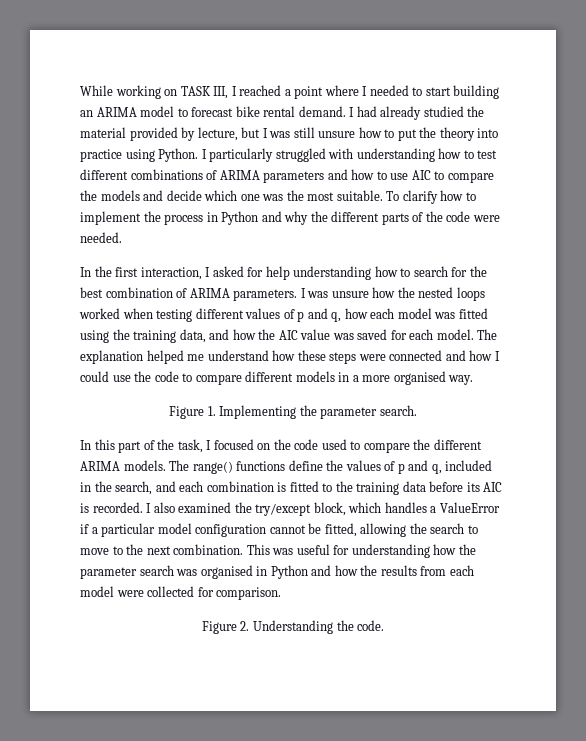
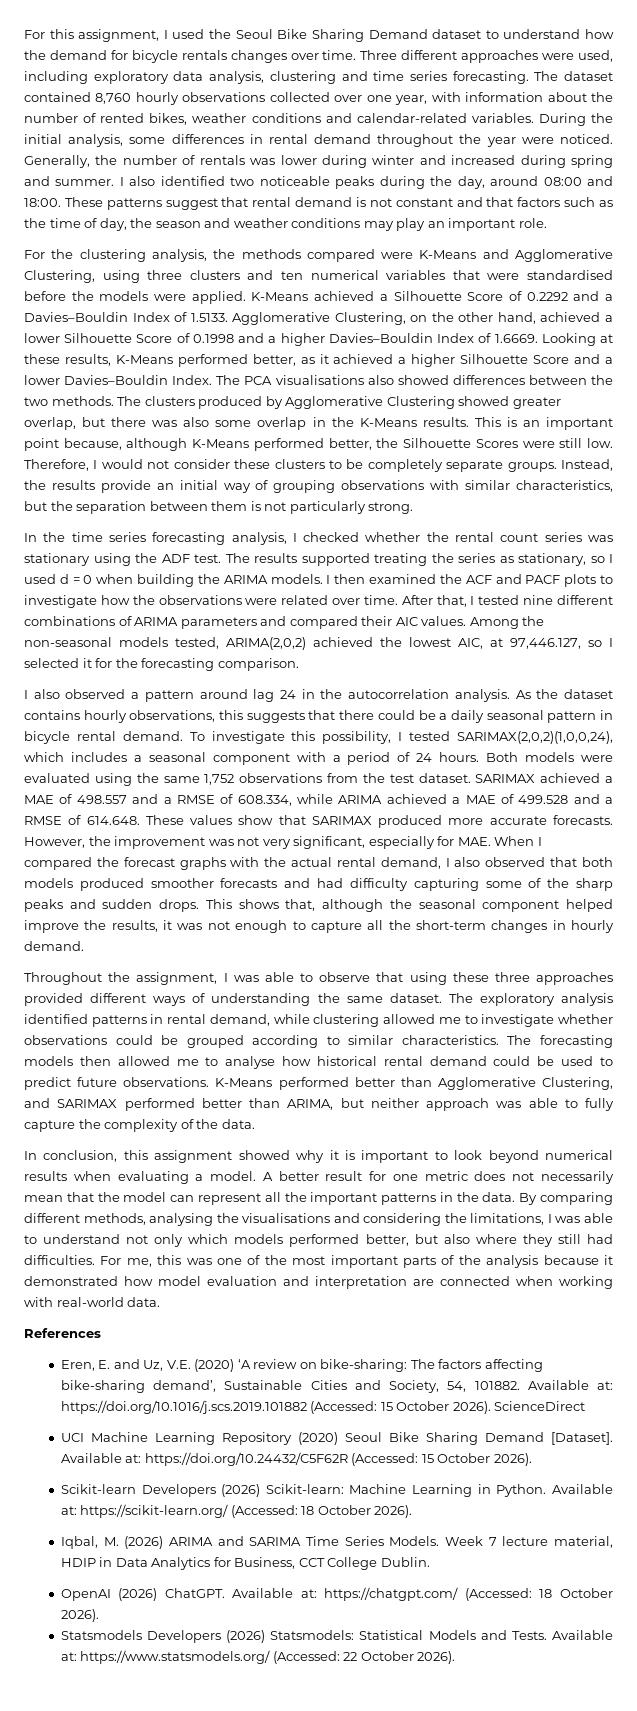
[80,85,500,99] [80,106,485,120] [80,127,499,141] [80,148,498,162] While working on TASK III, I reached a point where I needed to start building an ARIMA model to forecast bike rental demand. I had already studied the material provided by lecture, but I was still unsure how to put the theory into practice using Python. I particularly struggled with understanding how to test -> [24,29,615,42] [24,50,613,63] [24,71,613,84] [24,92,613,105] [24,113,614,126] [24,134,613,147] [24,155,614,168] [24,176,613,189] [24,197,613,210] [24,218,547,231] [24,249,613,262] [24,270,614,283] [24,291,613,304] [24,312,613,325] [24,333,613,346] [24,354,613,367] [24,375,614,385] [24,396,561,409] [24,417,613,430] [24,438,614,451] [24,459,614,472] [24,480,614,493] [24,501,414,514] [24,532,613,545] [24,553,613,566] [24,574,613,587] [24,595,554,608] For this assignment, I used the Seoul Bike Sharing Demand dataset to understand how the demand for bicycle rentals changes over time. Three different approaches were used, including exploratory data analysis, clustering and time series forecasting. The dataset contained 8,760 hourly observations collected over one year, with information about the number of rented bikes, weather conditions and calendar-related variables. During the initial analysis, some differences in rental demand throughout the year were noticed. Generally, the number of rentals was lower during winter and increased during spring and summer. I also identified two noticeable peaks during the day, around 08:00 and 18:00. These patterns suggest that rental demand is not constant and that factors such as the time of day, the season and weather conditions may play an important role. // For the clustering analysis, the methods compared were K-Means and Agglomerative Clustering, using three clusters and ten numerical variables that were standardised before the models were applied. K-Means achieved a Silhouette Score of 0.2292 and a Davies–Bouldin Index of 1.5133. Agglomerative Clustering, on the other hand, achieved a lower Silhouette Score of 0.1998 and a higher Davies–Bouldin Index of 1.6669. Looking at these results, K-Means performed better, as it achieved a higher Silhouette Score and a lower Davies–Bouldin Index. The PCA visualisations also showed differences between the two methods. The clusters produced by Agglomerative Clustering showed greater overlap, but there was also some overlap in the K-Means results. This is an important point because, although K-Means performed better, the Silhouette Scores were still low. Therefore, I would not consider these clusters to be completely separate groups. Instead, the results provide an initial way of grouping observations with similar characteristics, but the separation between them is not particularly strong. // In the time series forecasting analysis, I checked whether the rental count series was stationary using the ADF test. The results supported treating the series as stationary, so I used d = 0 when building the ARIMA models. I then examined the ACF and PACF plots to investigate how the observations were related over time. After that, I tested nine
[351,169,494,183] [80,190,476,204] [80,211,500,225] [80,232,122,243] [80,266,487,280] [80,287,485,301] [79,308,488,322] [80,329,498,343] [80,350,500,364] [80,371,474,385] [169,405,417,419] [80,439,482,453] [80,460,493,474] [80,481,503,495] [80,502,500,516] [80,523,478,537] [80,544,476,558] [80,565,474,579] [80,586,282,600] [201,620,385,634] how to use AIC to compare the models and decide which one was the most suitable. To clarify how to implement the process in Python and why the different parts of the code were needed. // In the first interaction, I asked for help understanding how to search for the best combination of ARIMA parameters. I was unsure how the nested loops worked when testing different values of p and q, how each model was fitted using the training data, and how the AIC value was saved for each model. The explanation helped me understand how these steps were connected and how I could use the code to compare different models in a more organised way. // Figure 1. Implementing the parameter search. // In this part of the task, I focused on the code used to compare the different ARIMA models. The range() functions define the values of p and q, included in the search, and each combination is fitted to the training data before its AIC is recorded. I also examined the try/except block, which handles a ValueError if a particular model configuration cannot be fitted, allowing the search to move to the next combination. This was useful for understanding how the parameter search was organised in Python and how the results from each model were collected for comparison. // Figure 2. Understanding the code. -> [289,616,545,629] [24,637,613,650] [24,658,299,671] [24,689,613,702] [24,710,613,723] [24,731,614,744] [24,752,613,765] [24,773,613,786] [24,794,613,806] [24,815,613,828] [24,836,542,849] [24,857,613,870] [24,878,613,891] [24,899,613,912] [24,920,614,933] [24,941,84,951] [24,972,614,985] [24,993,614,1006] [24,1014,614,1027] [24,1035,613,1048] [24,1056,613,1069] [24,1077,613,1090] [24,1098,614,1111] [24,1119,255,1132] [24,1150,614,1163] [24,1171,614,1184] [24,1192,613,1205] [24,1213,613,1226] [24,1234,614,1247] [24,1255,613,1268] [24,1276,613,1289] [24,1297,161,1307] [24,1328,101,1338] [60,1359,543,1372] [60,1380,613,1393] [60,1400,586,1414] [60,1432,613,1445] [60,1452,532,1466] [60,1484,613,1497] [60,1504,413,1518] [60,1536,613,1549] [60,1557,430,1570] [60,1587,613,1601] [60,1609,99,1622] [60,1630,613,1643] [60,1650,456,1664] compared their AIC values. Among the non-seasonal models tested, ARIMA(2,0,2) achieved the lowest AIC, at 97,446.127, so I selected it for the forecasting comparison. // I also observed a pattern around lag 24 in the autocorrelation analysis. As the dataset contains hourly observations, this suggests that there could be a daily seasonal pattern in bicycle rental demand. To investigate this possibility, I tested SARIMAX(2,0,2)(1,0,0,24), which includes a seasonal component with a period of 24 hours. Both models were evaluated using the same 1,752 observations from the test dataset. SARIMAX achieved a MAE of 498.557 and a RMSE of 608.334, while ARIMA achieved a MAE of 499.528 and a RMSE of 614.648. These values show that SARIMAX produced more accurate forecasts. However, the improvement was not very significant, especially for MAE. When I compared the forecast graphs with the actual rental demand, I also observed that both models produced smoother forecasts and had difficulty capturing some of the sharp peaks and sudden drops. This shows that, although the seasonal component helped improve the results, it was not enough to capture all the short-term changes in hourly demand. // Throughout the assignment, I was able to observe that using these three approaches provided different ways of understanding the same dataset. The exploratory analysis identified patterns in rental demand, while clustering allowed me to investigate whether observations could be grouped according to similar characteristics. The forecasting models then allowed me to analyse how historical rental demand could be used to predict future observations. K-Means performed better than Agglomerative Clustering, and SARIMAX performed better than ARIMA, but neither approach was able to fully capture the complexity of the data. // In conclusion, this assignment showed why it is important to look beyond numerical results when evaluating a model. A better result for one metric does not necessarily mean that the model can represent all the important patterns in the data. By comparing different methods, analysing the visualisations and considering the limitations, I was able to understand not only which models performed better, but also where they still had difficulties. For me, this was one of the most important parts of the analysis because it demonstrated how model evaluation and interpretation are connected when working with real-world data. // References // Eren, E. and Uz, V.E. (2020) ‘A review on bike-sharing: The factors affecting bike-sharing demand’, Sustainable Cities and Society, 54, 101882. Available at: https://doi.org/10.1016/j.scs.2019.101882 (Accessed: 15 October 2026). ScienceDirect // UCI Machine Learning Repository (2020) Seoul Bike Sharing Demand [Dataset]. Available at: https://doi.org/10.24432/C5F62R (Accessed: 15 October 2026). // Scikit-learn Developers (2026) Scikit-learn: Machine Learning in Python. Available at: https://scikit-learn.org/ (Accessed: 18 October 2026). // Iqbal, M. (2026) ARIMA and SARIMA Time Series Models. Week 7 lecture material, HDIP in Data Analytics for Business, CCT College Dublin. // OpenAI (2026) ChatGPT. Available at: https://chatgpt.com/ (Accessed: 18 October 2026). // Statsmodels Developers (2026) Statsmodels: Statistical Models and Tests. Available at: https://www.statsmodels.org/ (Accessed: 22 October 2026).

